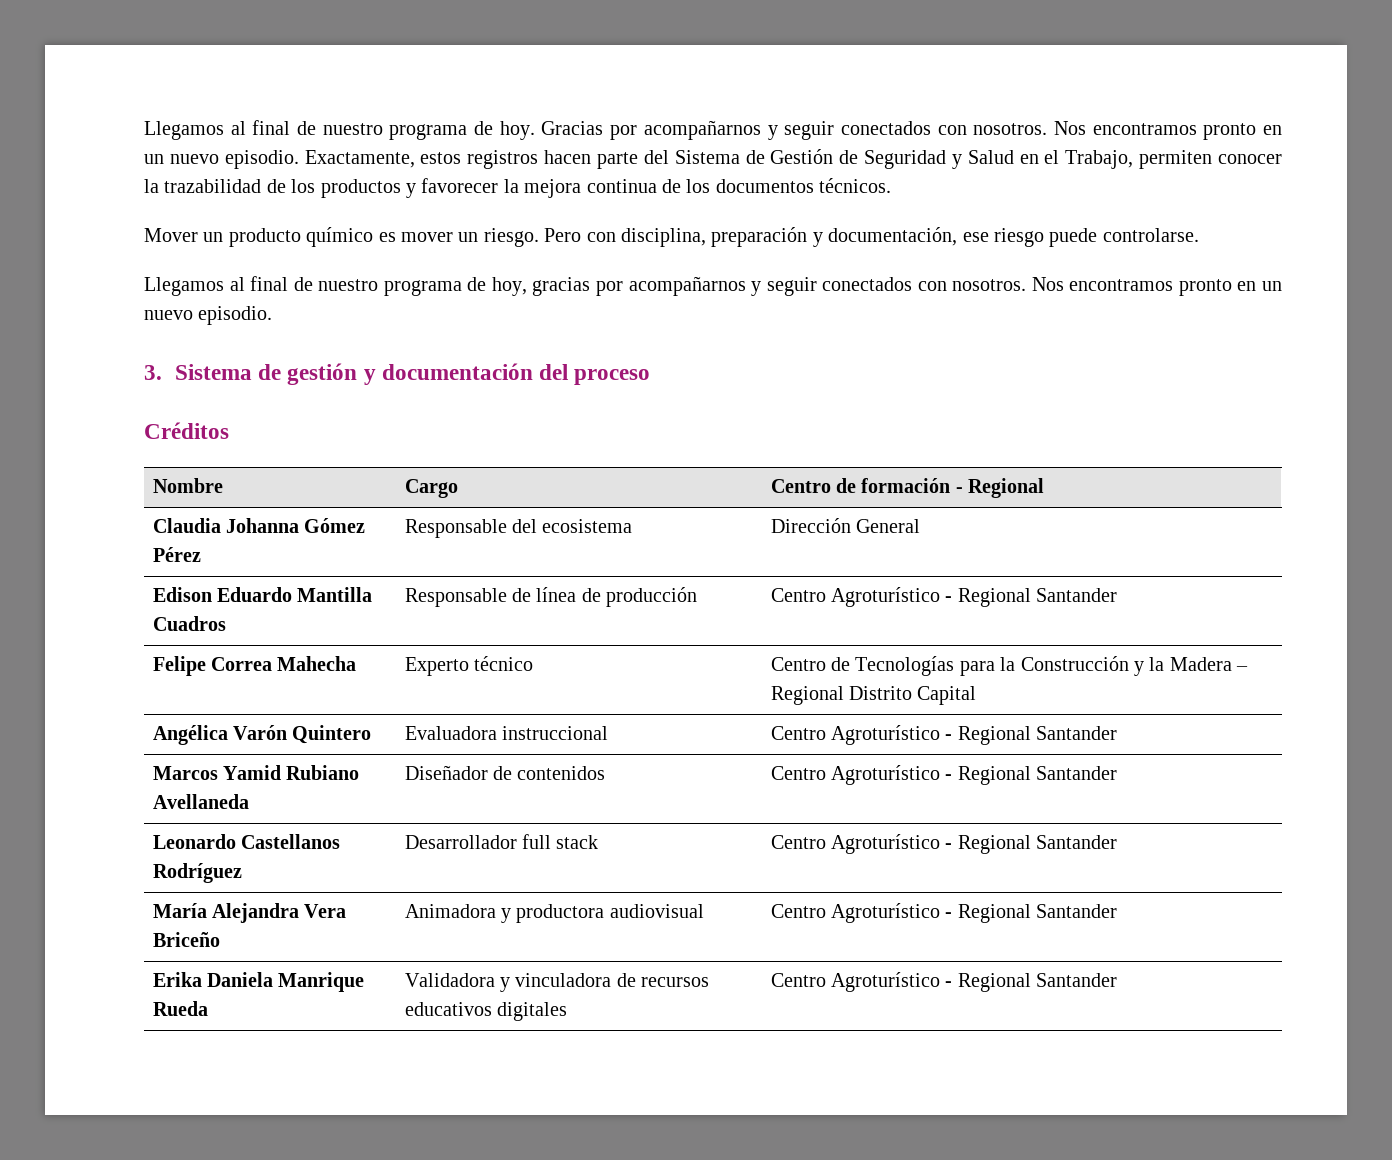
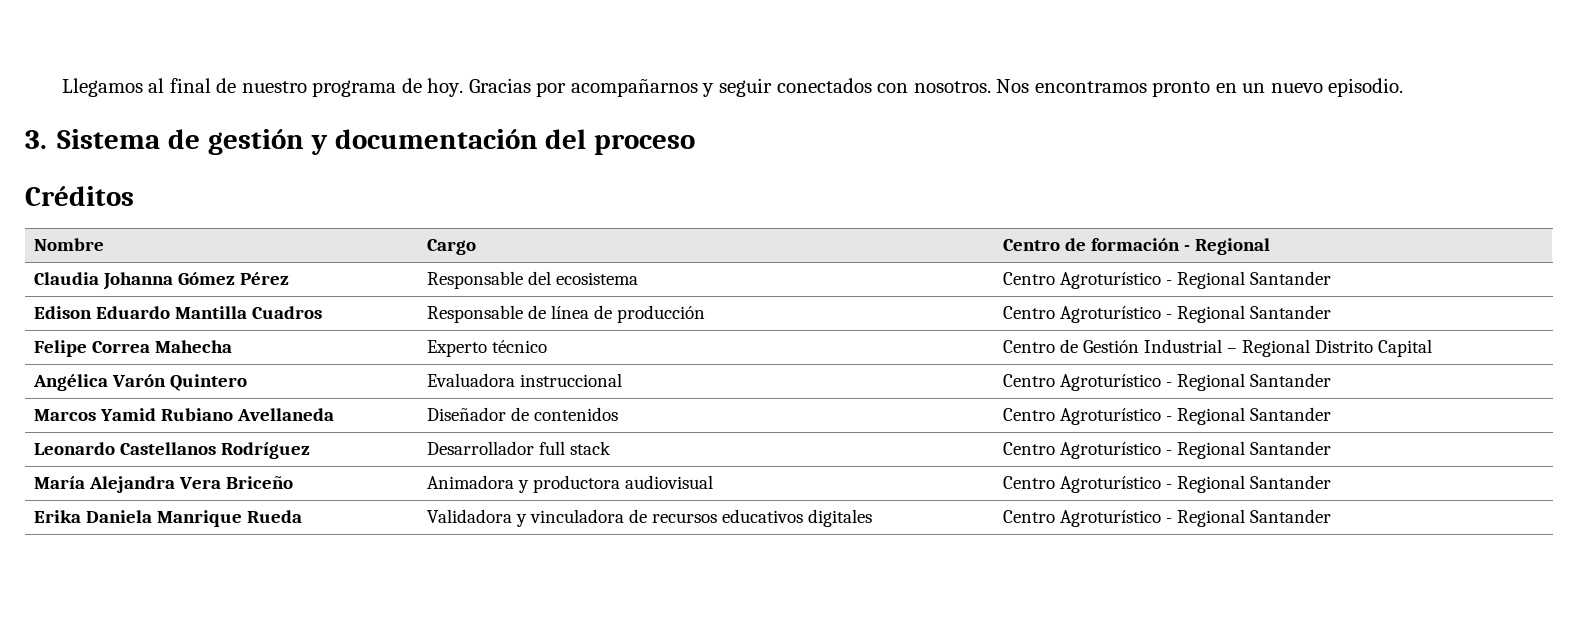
[304,149,1283,169] [144,178,892,198] [144,227,1199,247] [144,276,1282,296] [144,306,273,325] Exactamente, estos registros hacen parte del Sistema de Gestión de Seguridad y Salud en el Trabajo, permiten conocer la trazabilidad de los productos y favorecer la mejora continua de los documentos técnicos. // Mover un producto químico es mover un riesgo. Pero con disciplina, preparación y documentación, ese riesgo puede controlarse. // Llegamos al final de nuestro programa de hoy, gracias por acompañarnos y seguir conectados con nosotros. Nos encontramos pronto en un nuevo episodio. -> (1404, 87) none
[770,518,920,533] Dirección General -> [1002,271,1331,289] Centro Agroturístico - Regional Santander
[855,656,1232,676] Tecnologías para la Construcción y la Madera -> [1082,339,1222,353] Gestión Industrial

